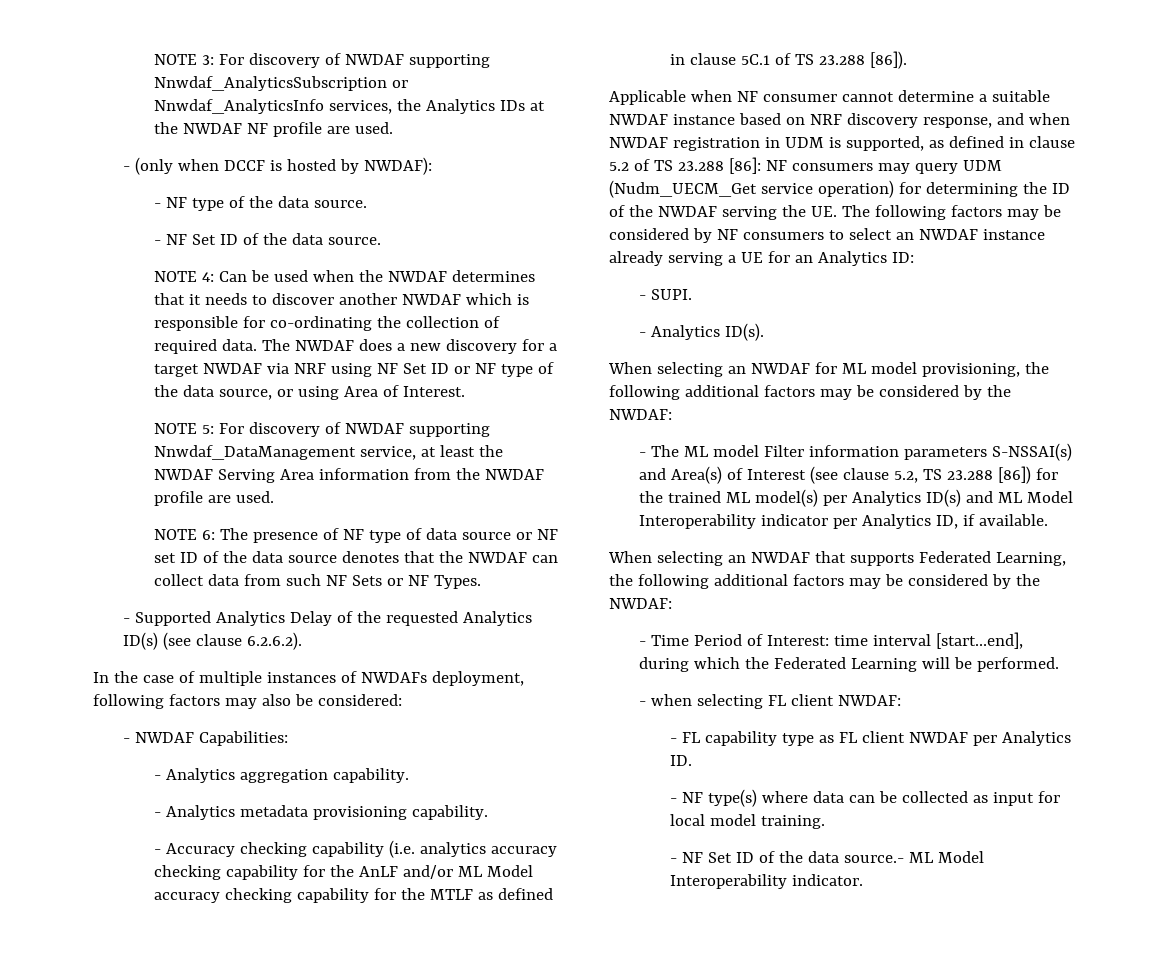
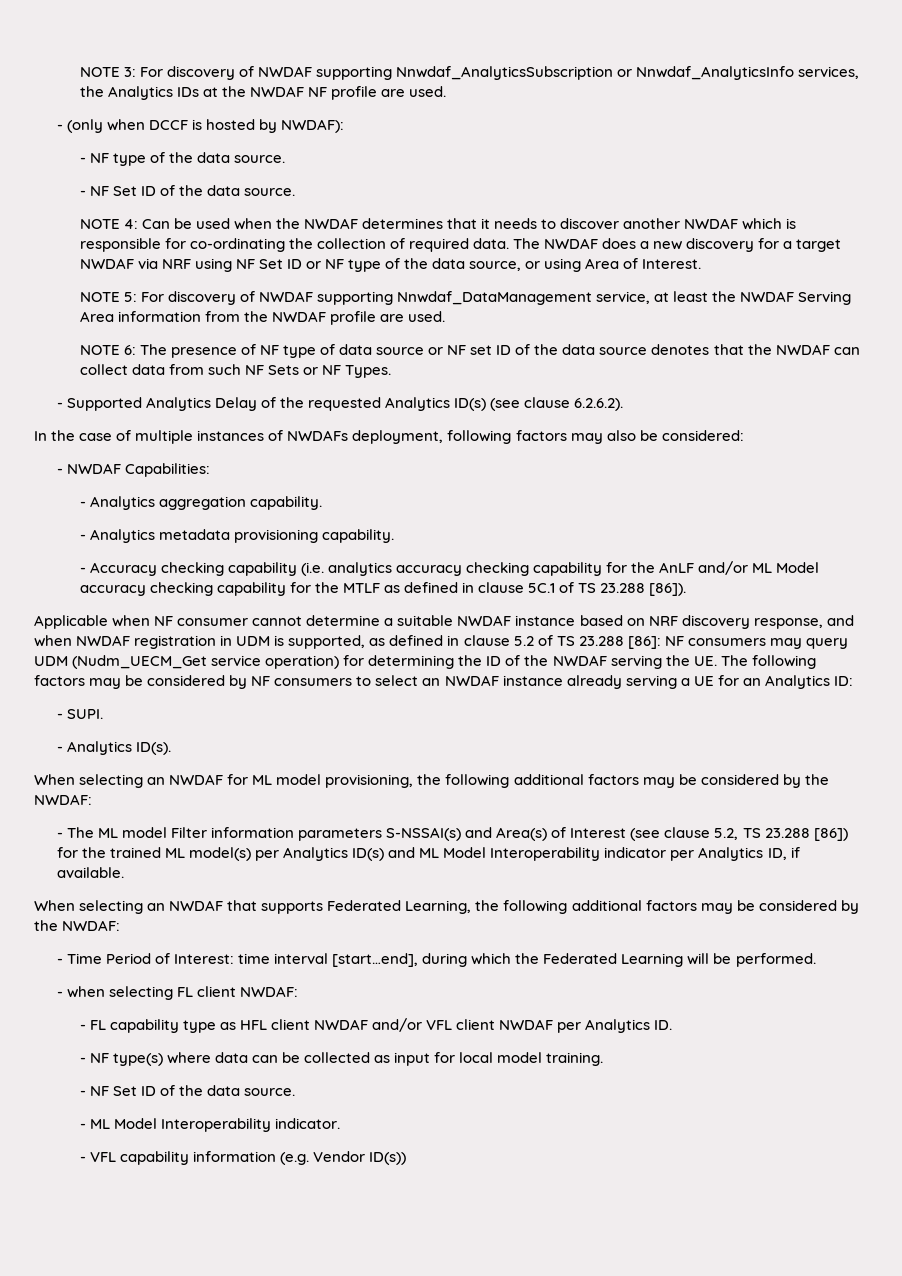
[838,732,858,743] FL -> [239,1018,453,1032] HFL client NWDAF and/or VFL
[843,855,904,863] source.- -> [243,1088,295,1096] [79,1123,86,1129] source. // -
(863, 880) none -> [79,1151,406,1165] // - VFL capability information (e.g. Vendor ID(s))

